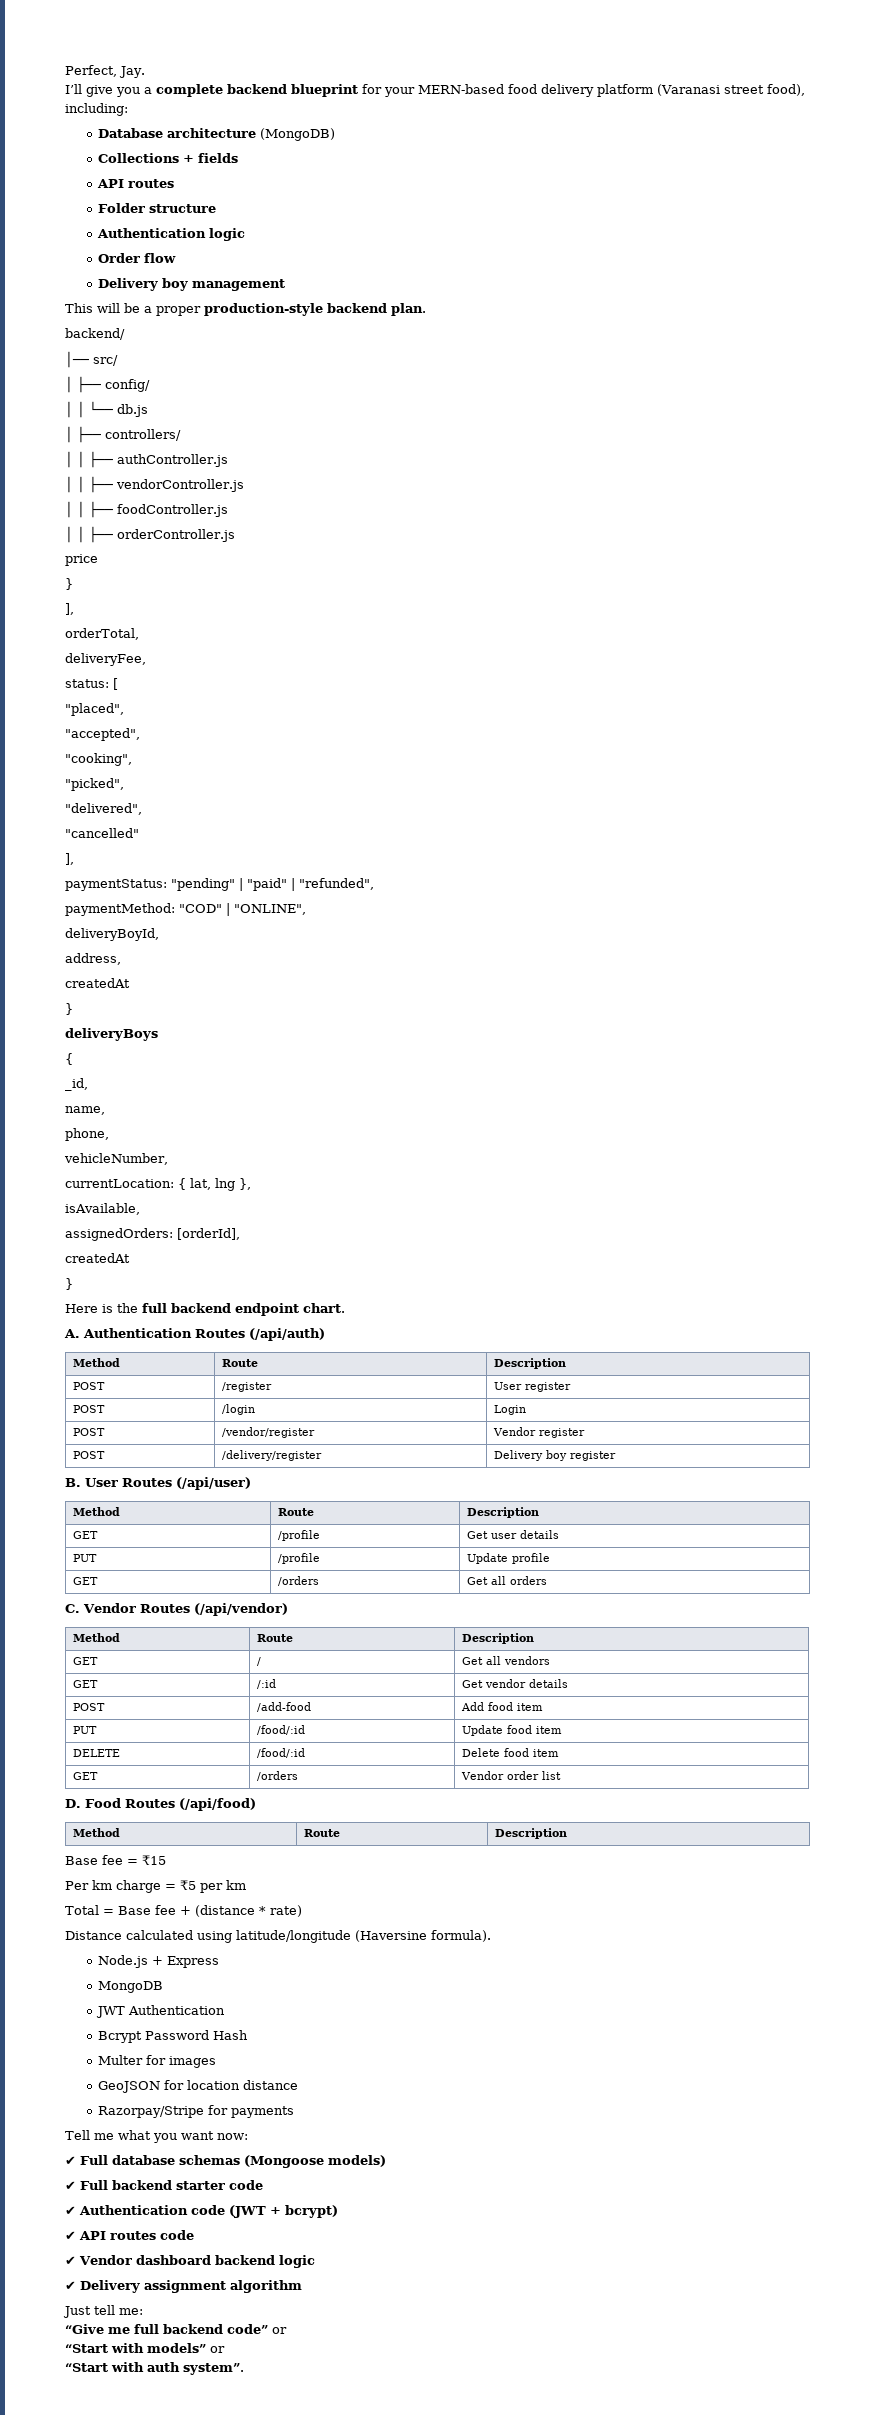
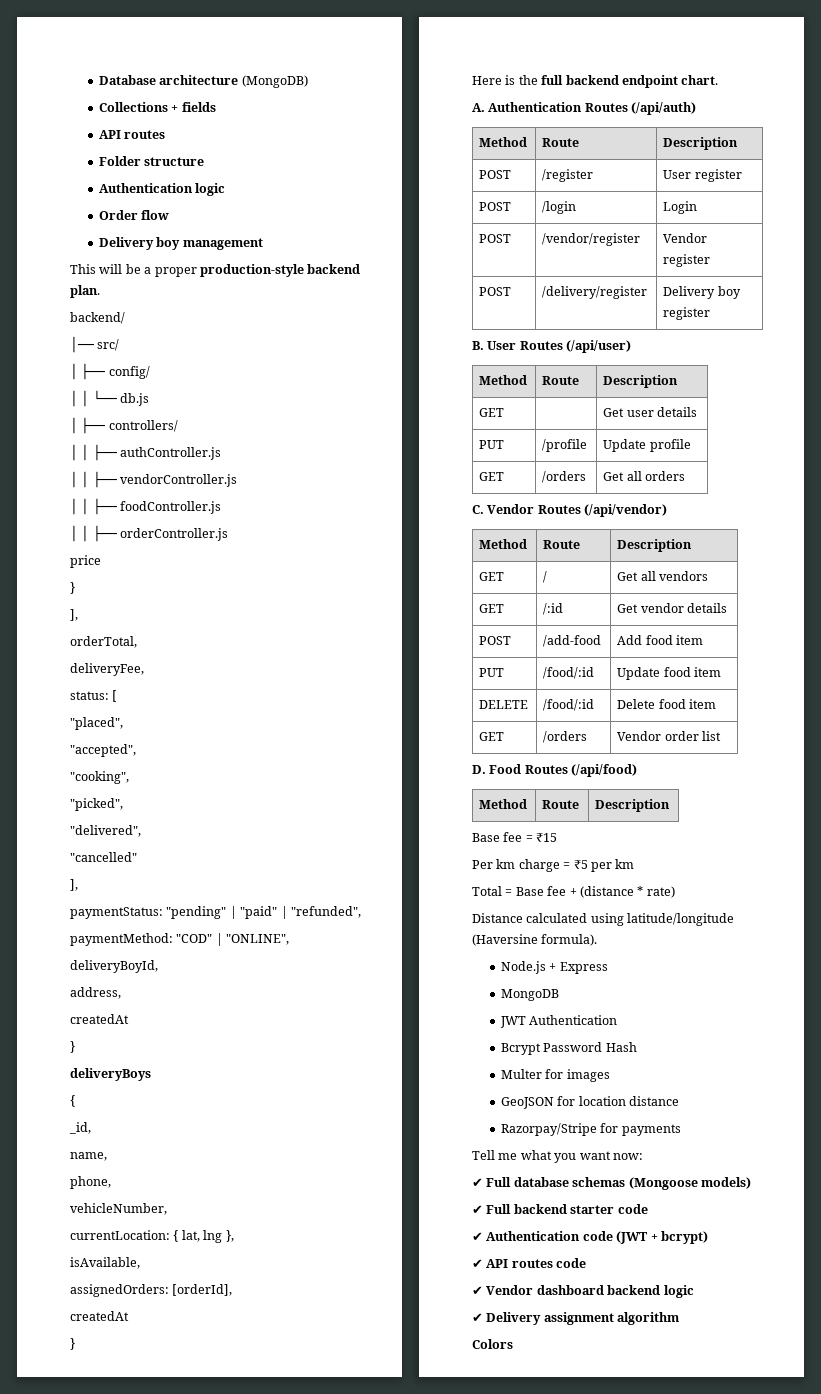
[65,65,145,78] [65,84,805,97] [65,103,128,116] Perfect, Jay. // I’ll give you a complete backend blueprint for your MERN-based food delivery platform (Varanasi street food), including: // -> (99, 80) none
[278,1530,321,1541] /profile -> (505, 412) none
[63,2305,143,2318] [65,2324,287,2334] [65,2343,225,2353] [65,2362,244,2375] Just tell me: // “Give me full backend code” or // “Start with models” or // “Start with auth system”. -> [472,1339,513,1349] Colors

